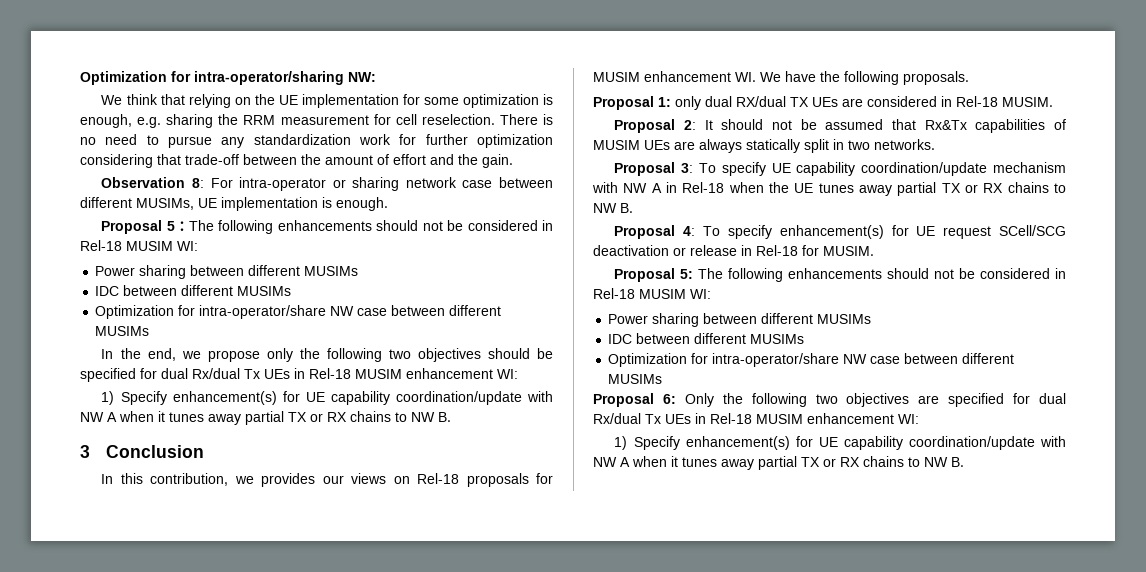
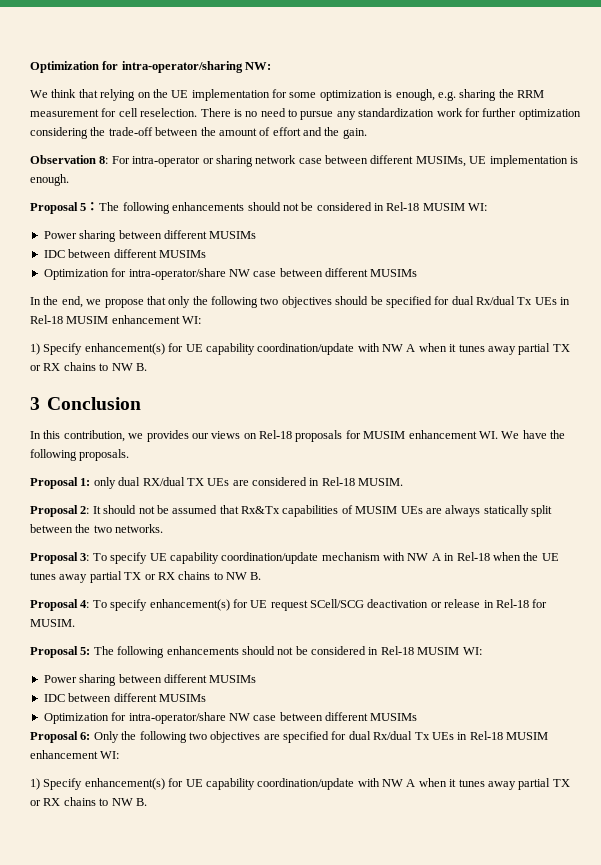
[157,154,181,165] that -> [90,127,106,136] the
(260, 356) none -> [146,296,166,305] that
[833,139,844,150] in -> [30,524,91,533] between the

